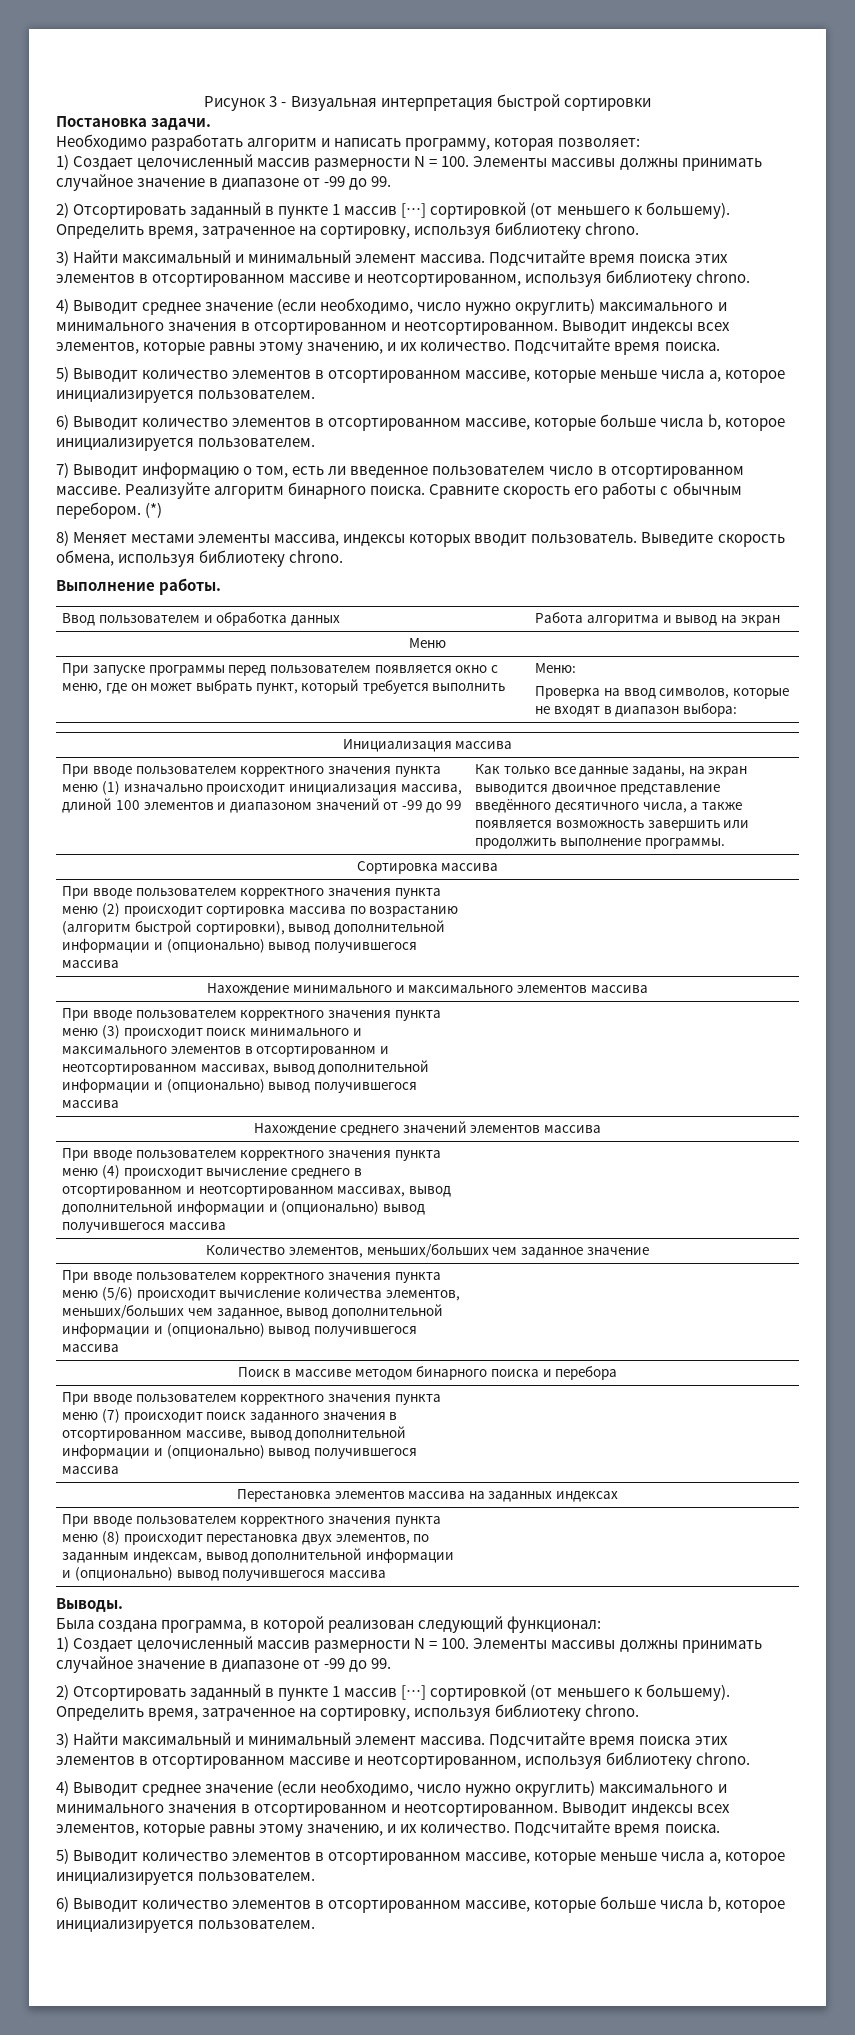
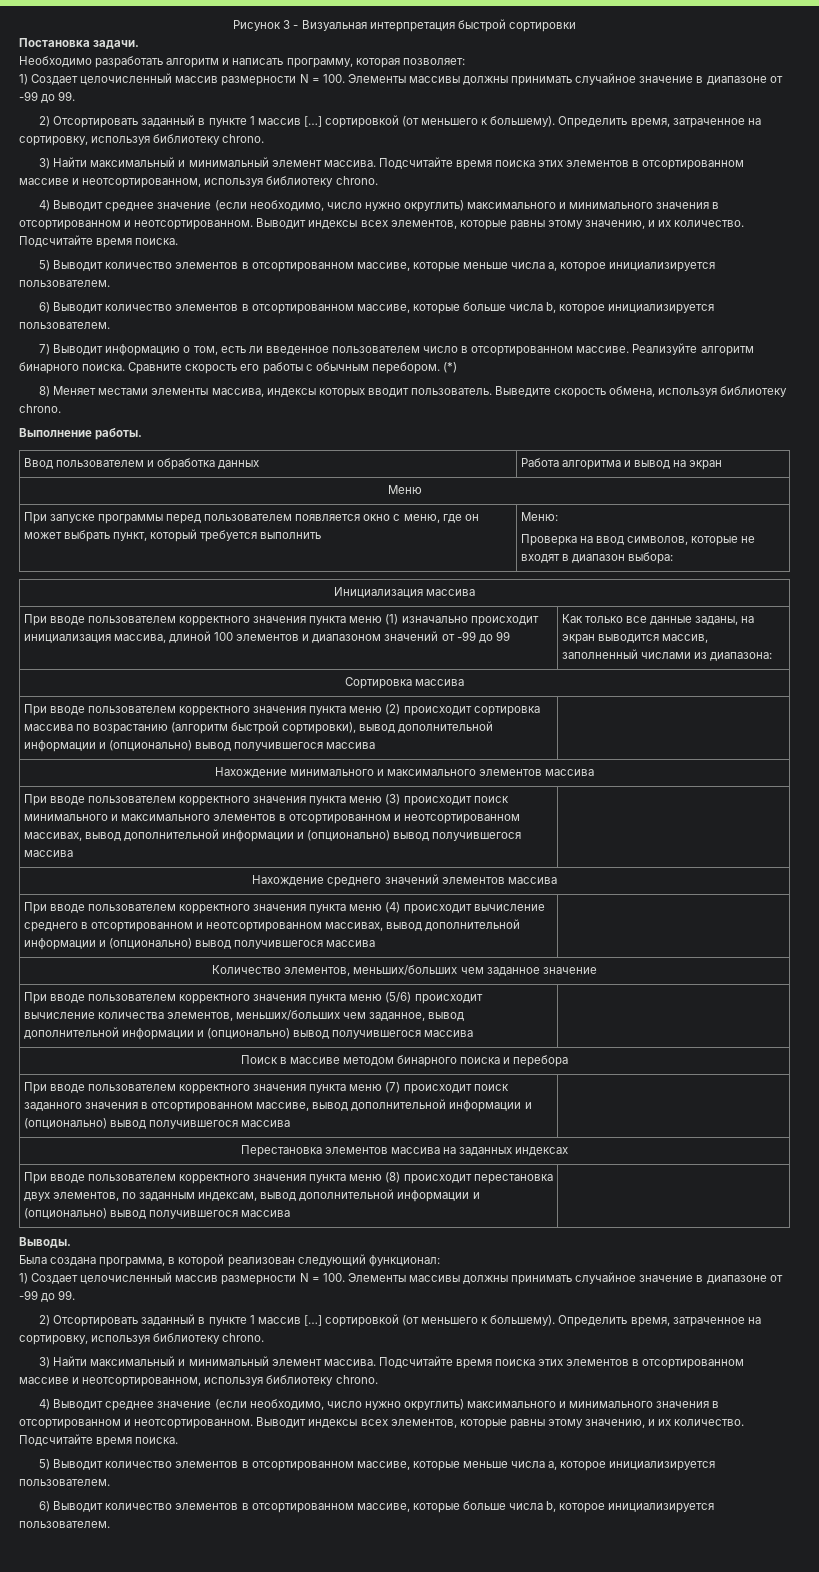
[551,784,720,795] [475,799,742,813] [475,820,750,831] [475,838,725,849] двоичное представление введённого десятичного числа, а также появляется возможность завершить или продолжить выполнение программы. -> [661,634,708,643] [561,649,773,661] массив, заполненный числами из диапазона:

